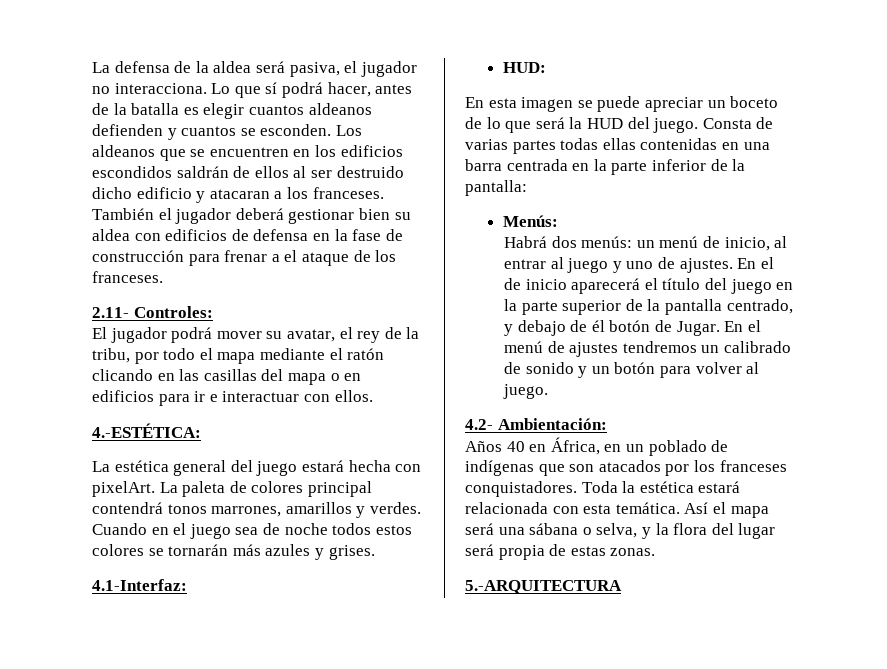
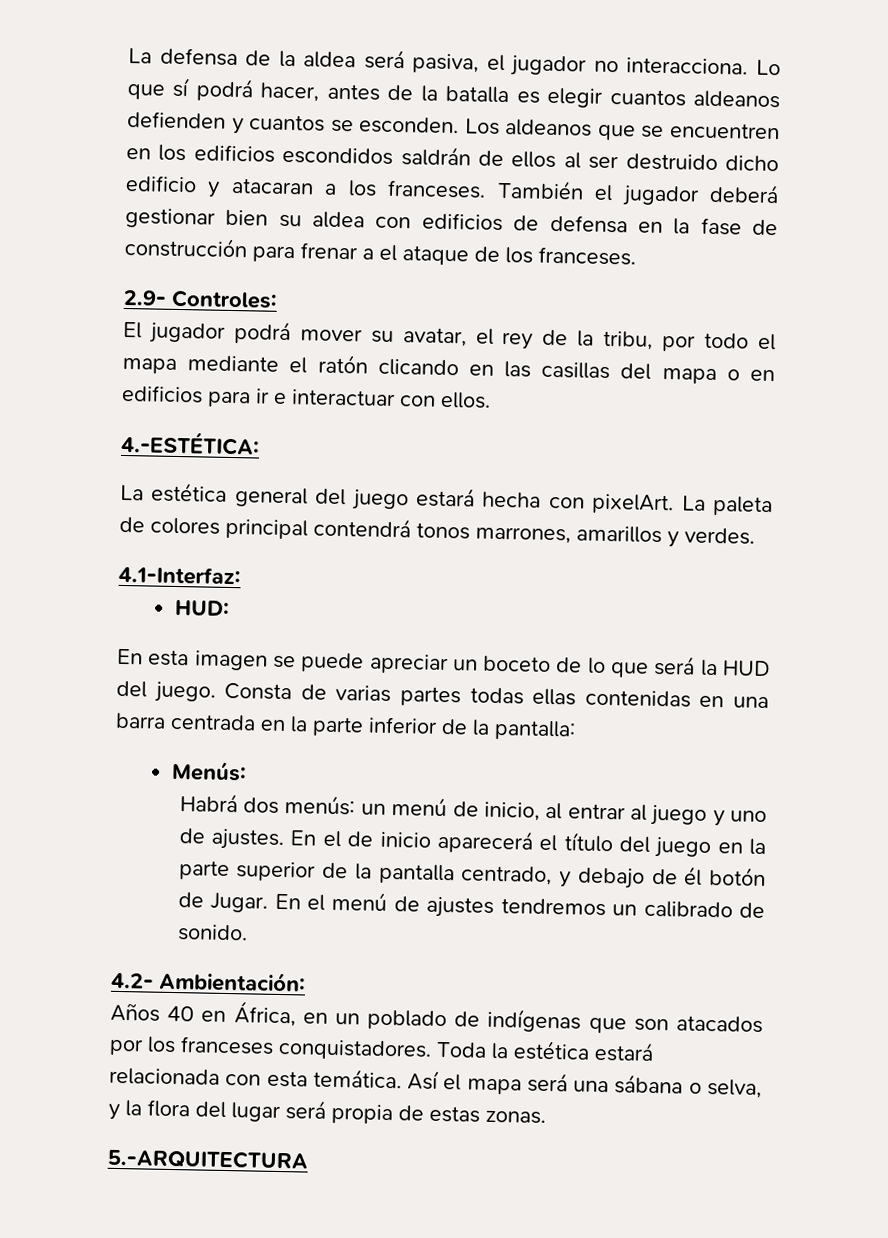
[92,307,129,318] 2.11- -> [123,289,167,306] 2.9-
[92,523,412,539] [92,544,375,560] Cuando en el juego sea de noche todos estos colores se tornarán más azules y grises. -> (755, 536) none
[525,362,760,378] [503,384,549,399] sonido y un botón para volver al juego. -> [176,924,248,942] sonido.

